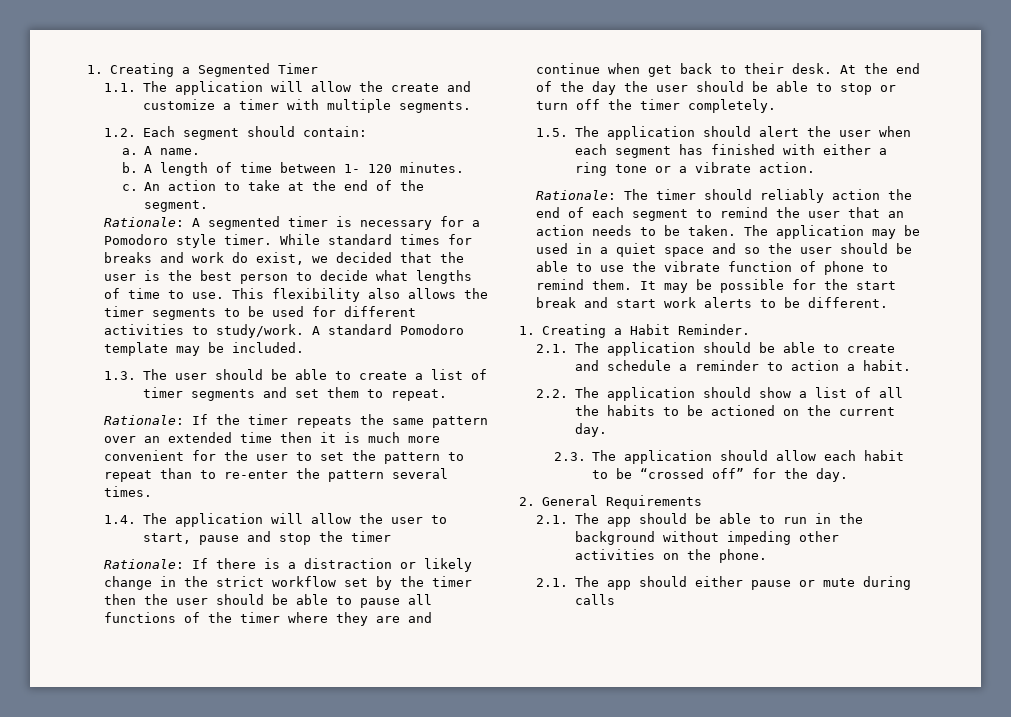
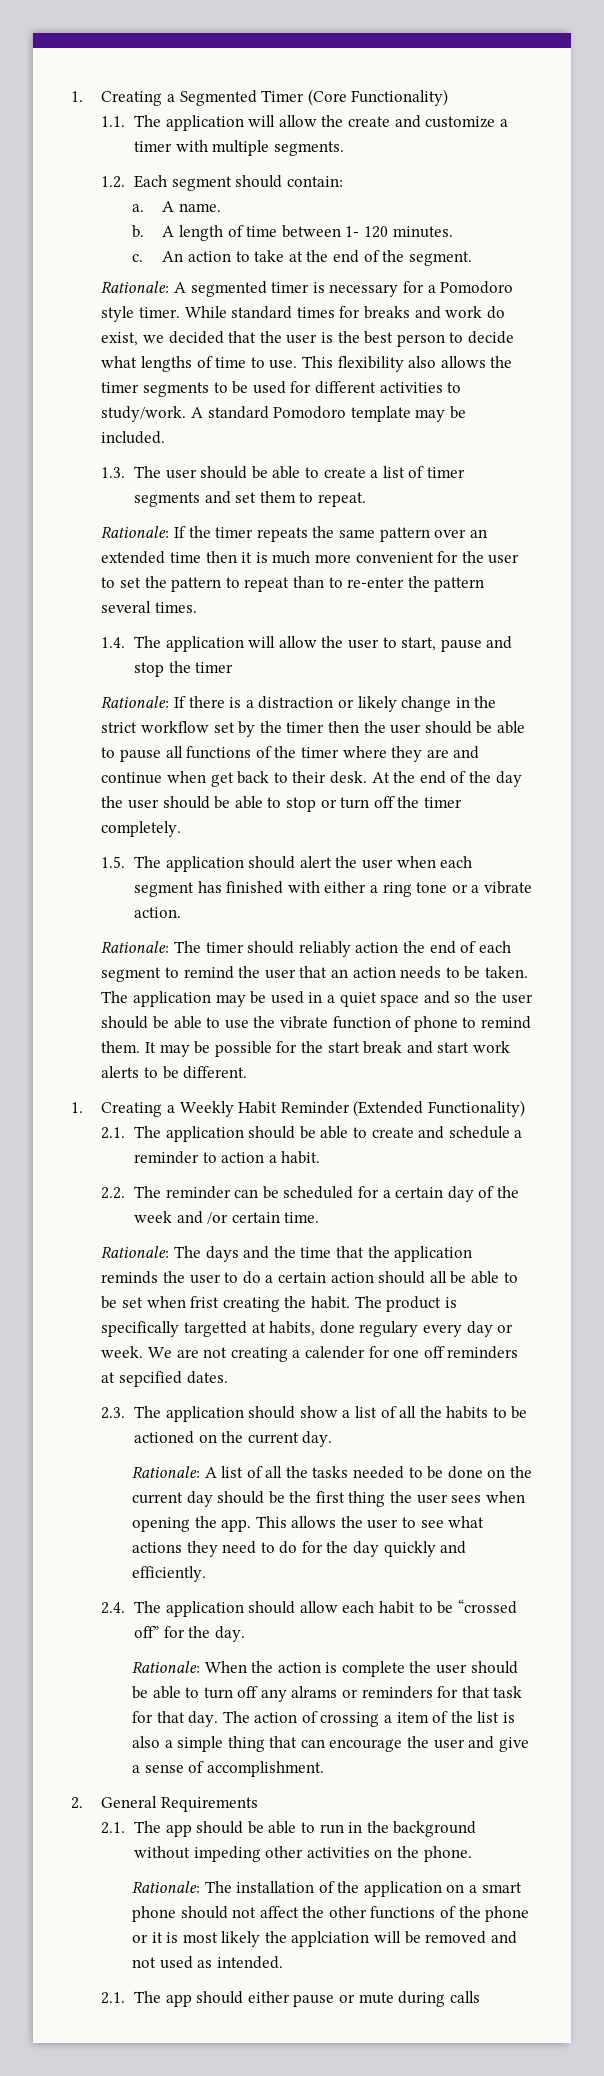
(318, 68) none -> [307,89,449,106] (Core Functionality)
[629,324,750,335] Habit Reminder. -> [179,1100,525,1117] Weekly Habit Reminder (Extended Functionality)
(599, 392) none -> [165,1186,519,1202] [133,1211,320,1224] [101,1246,473,1262] [101,1271,518,1284] [101,1296,457,1312] [101,1321,514,1337] [101,1346,519,1362] [101,1371,228,1387] [101,1406,161,1419] reminder can be scheduled for a certain day of the week and /or certain time. // Rationale: The days and the time that the application reminds the user to do a certain action should all be able to be set when frist creating the habit. The product is specifically targetted at habits, done regulary every day or week. We are not creating a calender for one off reminders at sepcified dates. // 2.3. The
[553,452,586,461] 2.3. -> [131,1466,532,1479] [131,1491,525,1507] [131,1516,485,1532] [131,1541,467,1557] [131,1566,206,1582] [101,1602,126,1614] Rationale: A list of all the tasks needed to be done on the current day should be the first thing the user sees when opening the app. This allows the user to see what actions they need to do for the day quickly and efficiently. // 2.4.
(849, 475) none -> [131,1661,518,1677] [131,1686,523,1702] [131,1711,515,1727] [131,1736,529,1752] [131,1761,324,1777] // Rationale: When the action is complete the user should be able to turn off any alrams or reminders for that task for that day. The action of crossing a item of the list is also a simple thing that can encourage the user and give a sense of accomplishment.
(767, 556) none -> [131,1881,522,1897] [131,1906,530,1922] [131,1931,517,1947] [131,1956,283,1969] // Rationale: The installation of the application on a smart phone should not affect the other functions of the phone or it is most likely the applciation will be removed and not used as intended.

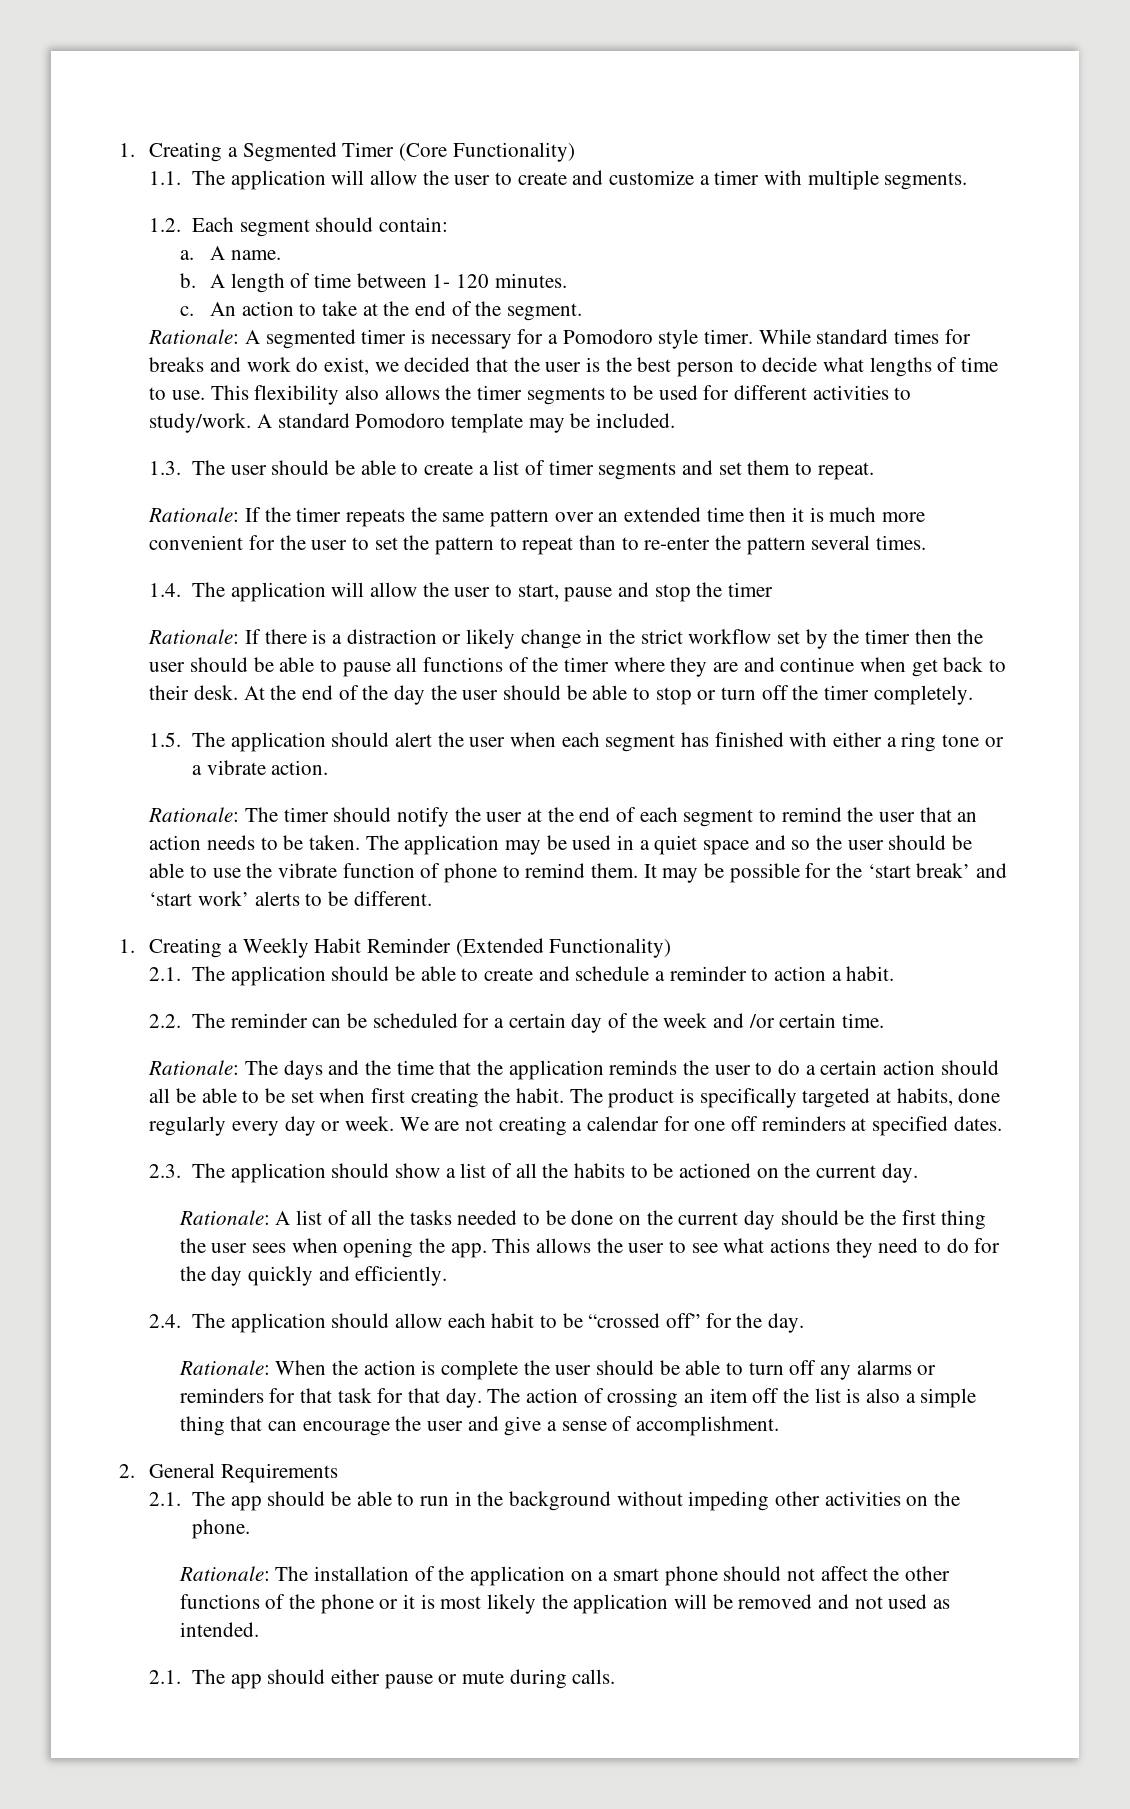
(344, 121) none -> [454,172,512,185] user to
[298,941,399,957] reliably action -> [397,807,543,827] notify the user at
[327,1041,510,1054] start break and start work -> [867,863,1008,878] [149,891,250,906] ‘start break’ and ‘start work’
[190,1296,220,1308] frist -> [371,1088,406,1103] first
[184,1321,248,1337] targetted -> [802,1088,871,1108] targeted
[359,1321,419,1337] regulary -> [149,1116,227,1136] regularly
[304,1346,365,1359] calender -> [587,1116,660,1131] calendar
[119,1371,183,1387] sepcified -> [872,1116,949,1136] specified
[291,1686,338,1698] alrams -> [856,1360,912,1375] alarms
[384,1711,449,1723] a item of -> [684,1388,780,1403] an item off
[291,1931,370,1947] applciation -> [573,1594,669,1614] application
[449,1991,480,2003] calls -> [572,1669,616,1684] calls.

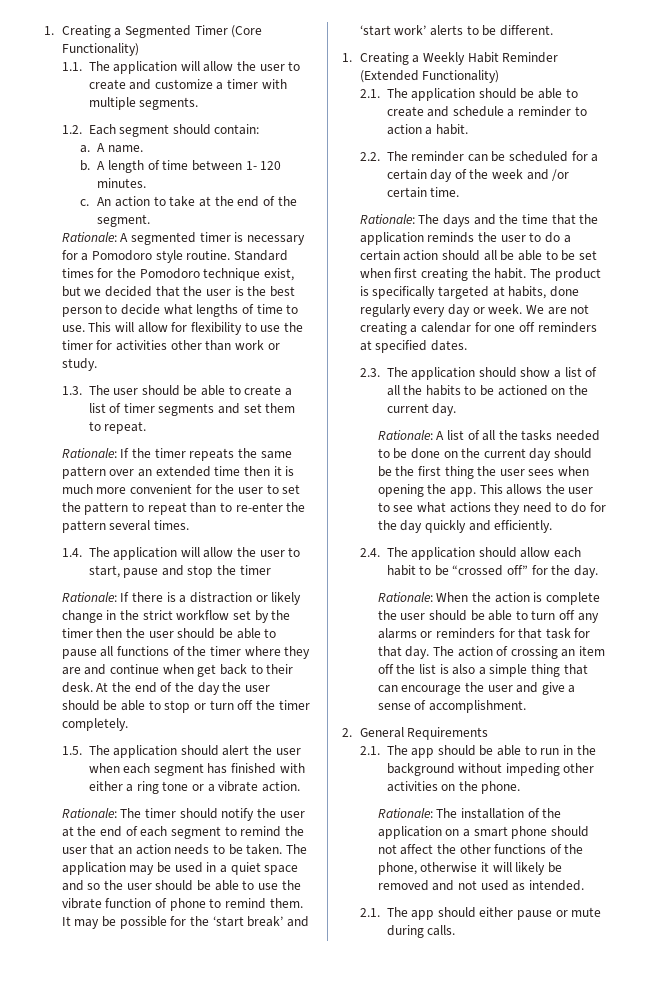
[704,329,971,344] [149,357,370,375] timer. While standard times for breaks and work do exist, -> [186,250,289,261] [61,268,295,281] [61,286,81,297] routine. Standard times for the Pomodoro technique exist, but
[254,385,912,405] [149,413,676,433] flexibility also allows the timer segments to be used for different activities to study/work. A standard Pomodoro template may be included. -> [115,322,303,335] [61,340,280,351] [61,358,97,371] will allow for flexibility to use the timer for activities other than work or study.
[320,1594,708,1614] phone or it is most likely the application will -> [377,862,546,875] phone, otherwise it will likely

